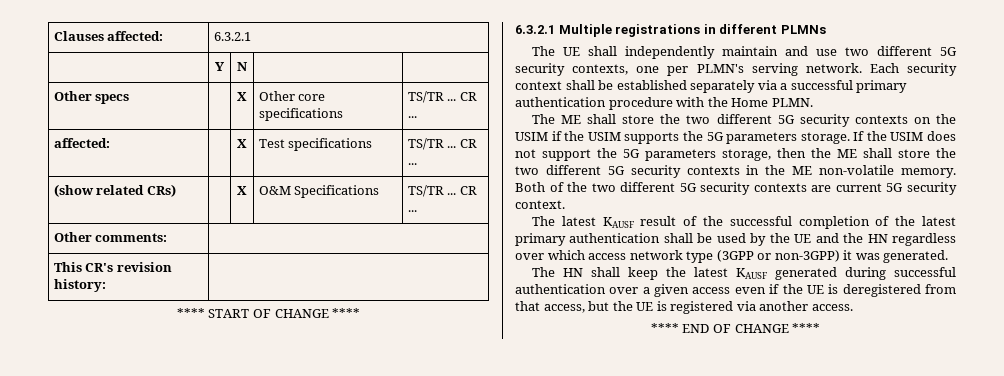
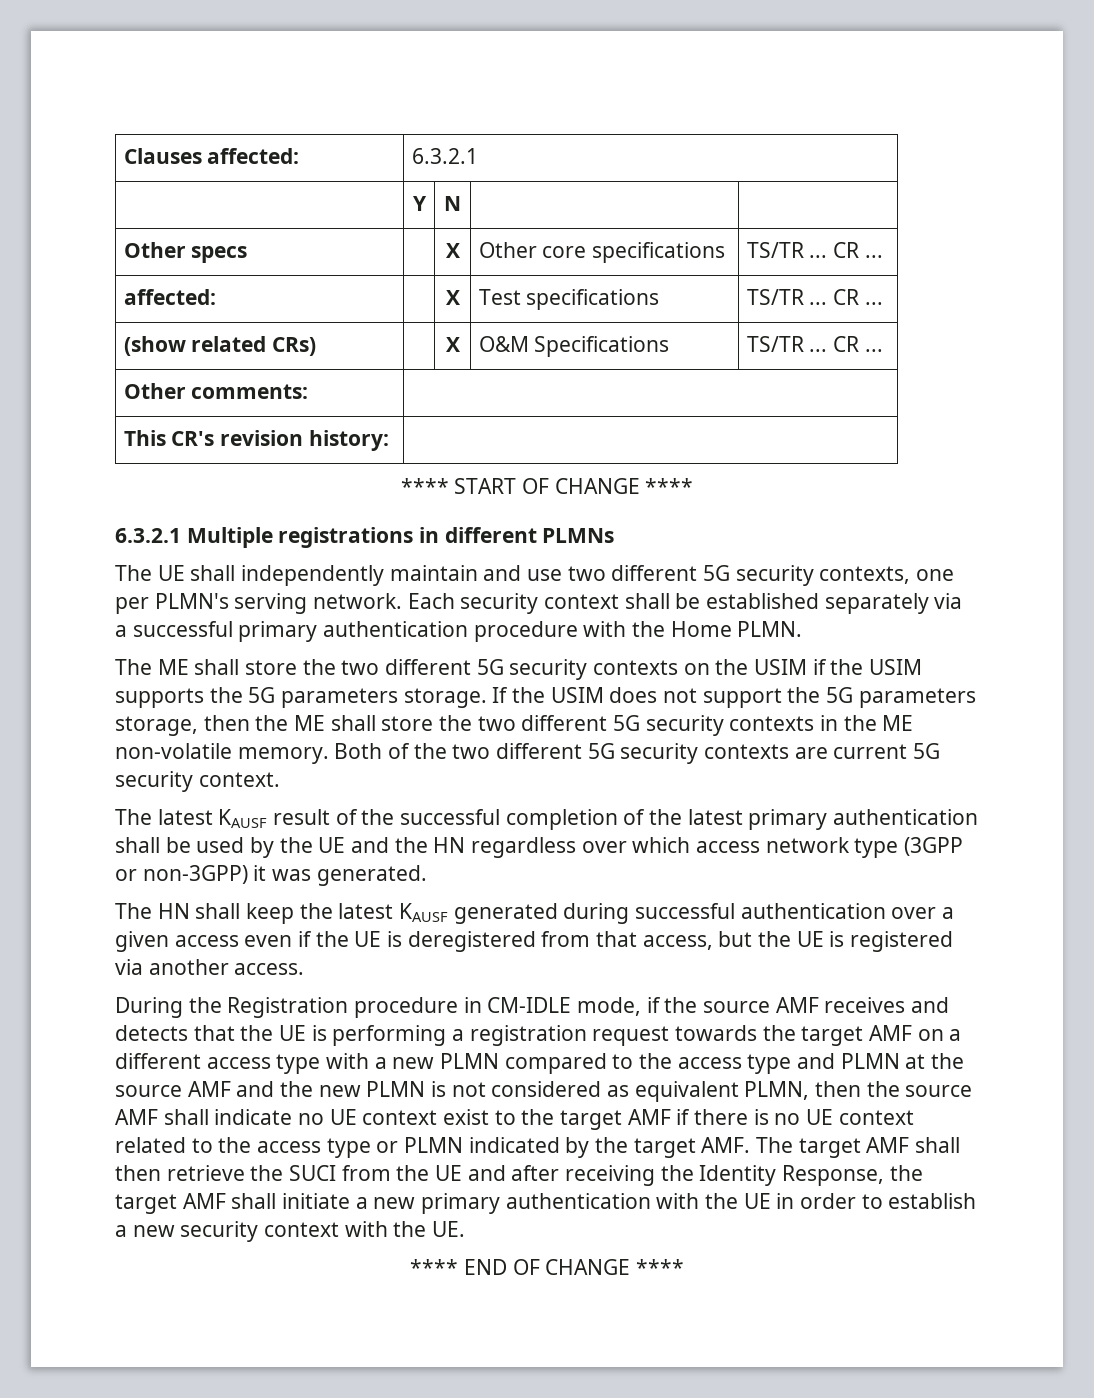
(853, 307) none -> [115,997,950,1018] [115,1025,962,1046] [115,1053,965,1074] [115,1081,973,1102] [115,1109,914,1130] [115,1137,961,1158] [115,1165,923,1186] [115,1193,977,1214] [115,1221,466,1242] // During the Registration procedure in CM-IDLE mode, if the source AMF receives and detects that the UE is performing a registration request towards the target AMF on a different access type with a new PLMN compared to the access type and PLMN at the source AMF and the new PLMN is not considered as equivalent PLMN, then the source AMF shall indicate no UE context exist to the target AMF if there is no UE context related to the access type or PLMN indicated by the target AMF. The target AMF shall then retrieve the SUCI from the UE and after receiving the Identity Response, the target AMF shall initiate a new primary authentication with the UE in order to establish a new security context with the UE.

